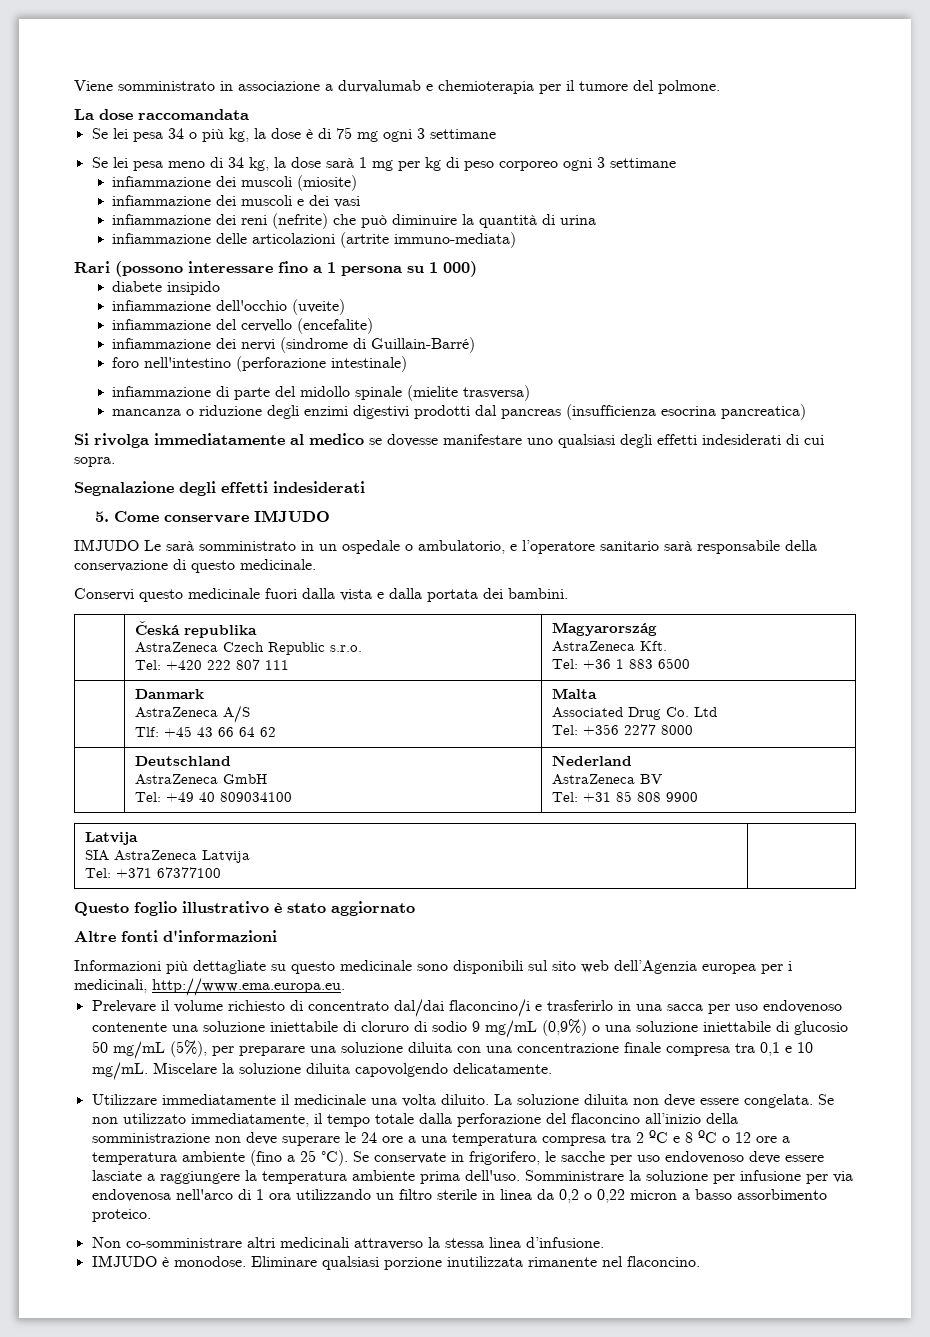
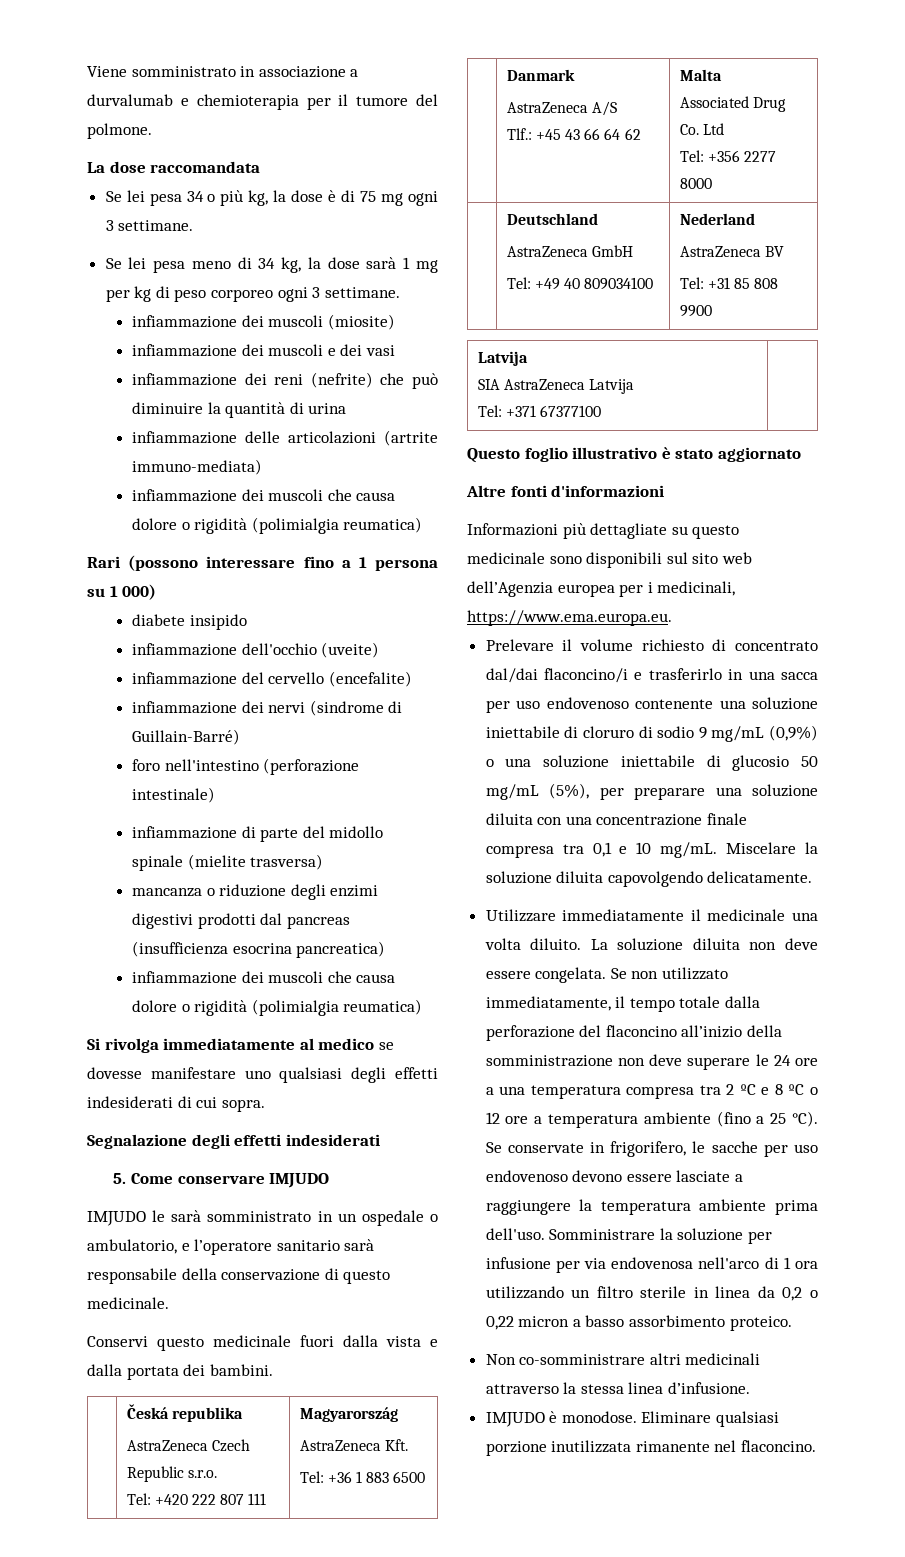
[429,129,496,139] settimane -> [118,220,194,231] settimane.
[609,158,676,168] settimane -> [324,287,400,298] settimane.
(517, 240) none -> [132,489,396,502] [132,517,423,534] // infiammazione dei muscoli che causa dolore o rigidità (polimialgia reumatica)
(807, 412) none -> [132,971,396,984] [132,999,423,1016] // infiammazione dei muscoli che causa dolore o rigidità (polimialgia reumatica)
[144,540,161,551] Le -> [152,1210,166,1222] le
[135,727,160,737] Tlf: -> [506,128,532,140] Tlf.:
[152,978,345,996] http://www.ema.europa.eu. -> [467,610,672,626] https://www.ema.europa.eu.
[748,1151,780,1164] deve -> [572,1170,623,1182] devono

